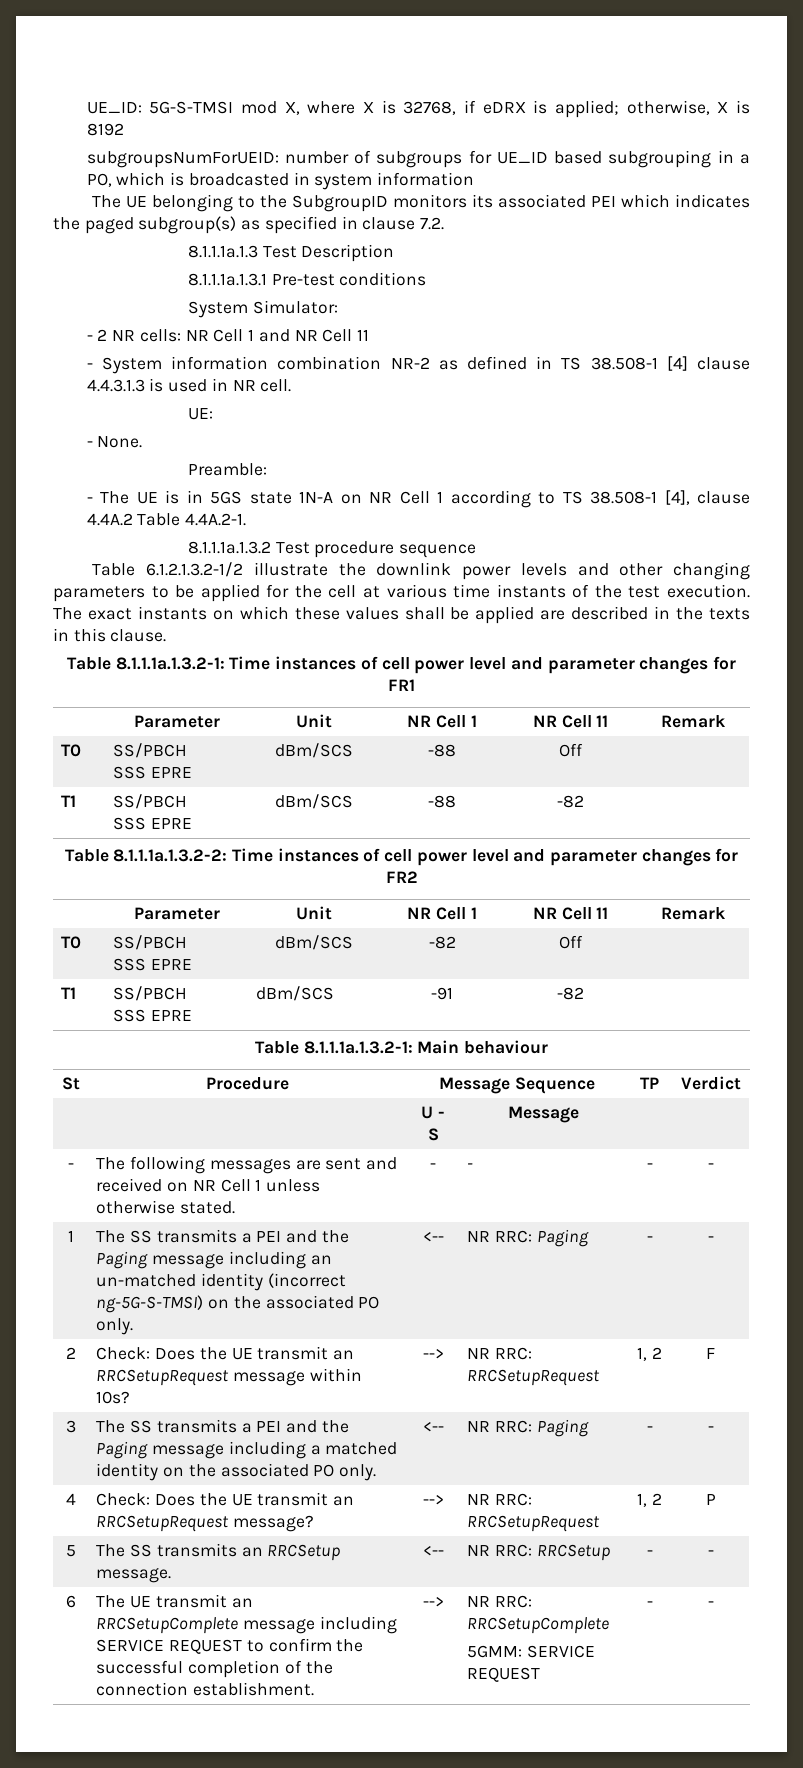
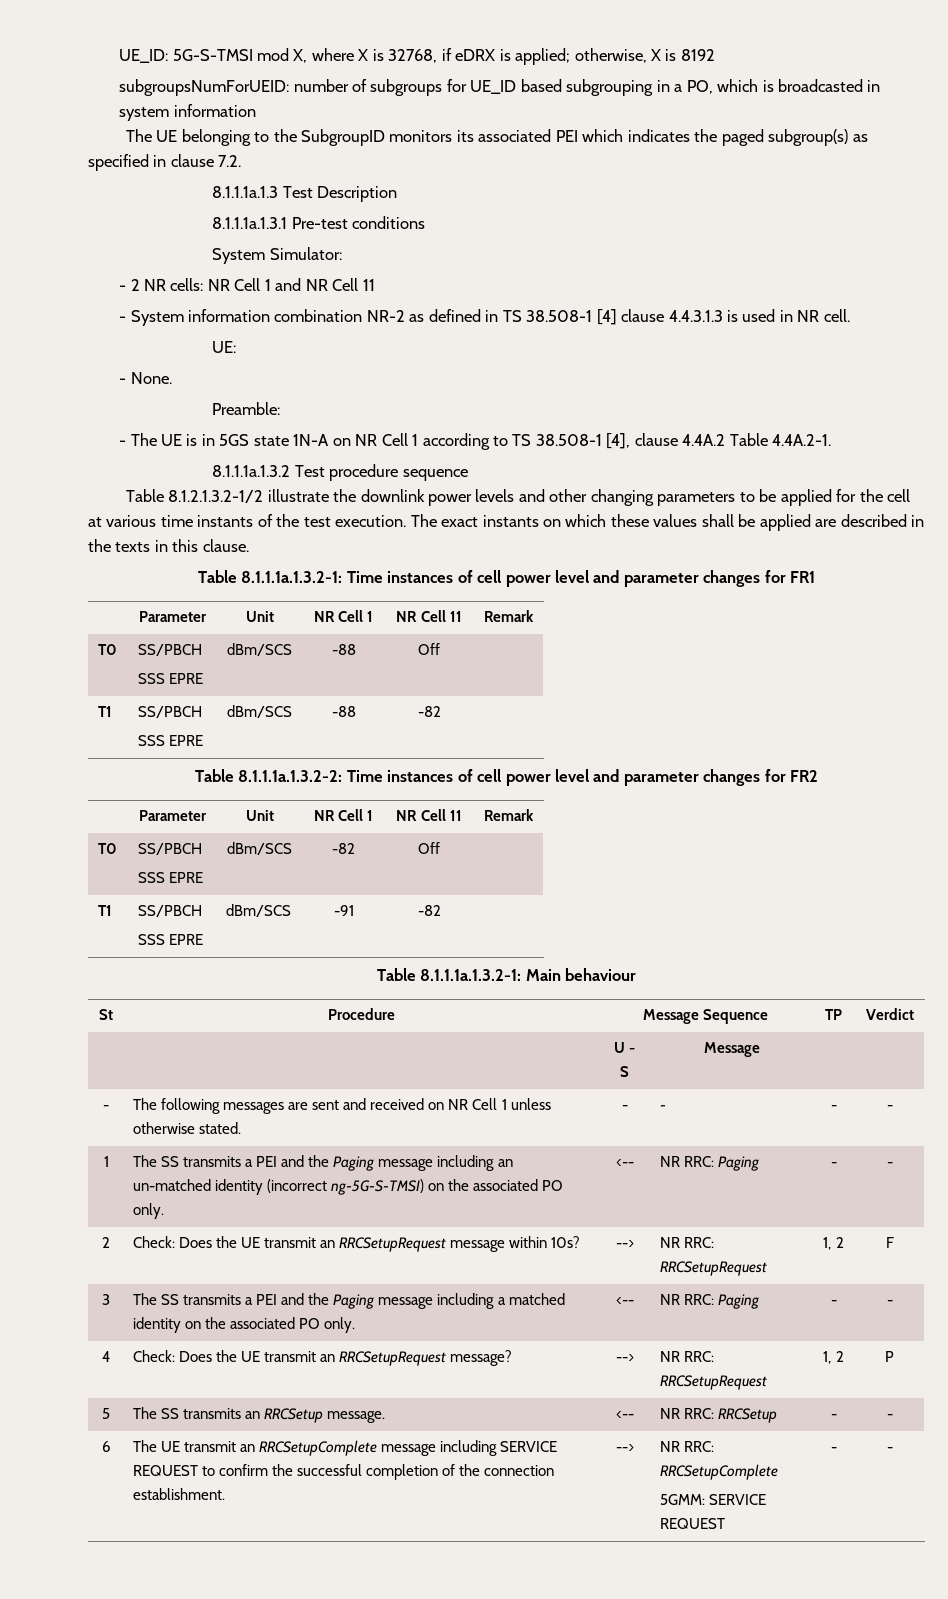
[146,562,244,577] 6.1.2.1.3.2-1/2 -> [168,490,264,503] 8.1.2.1.3.2-1/2

